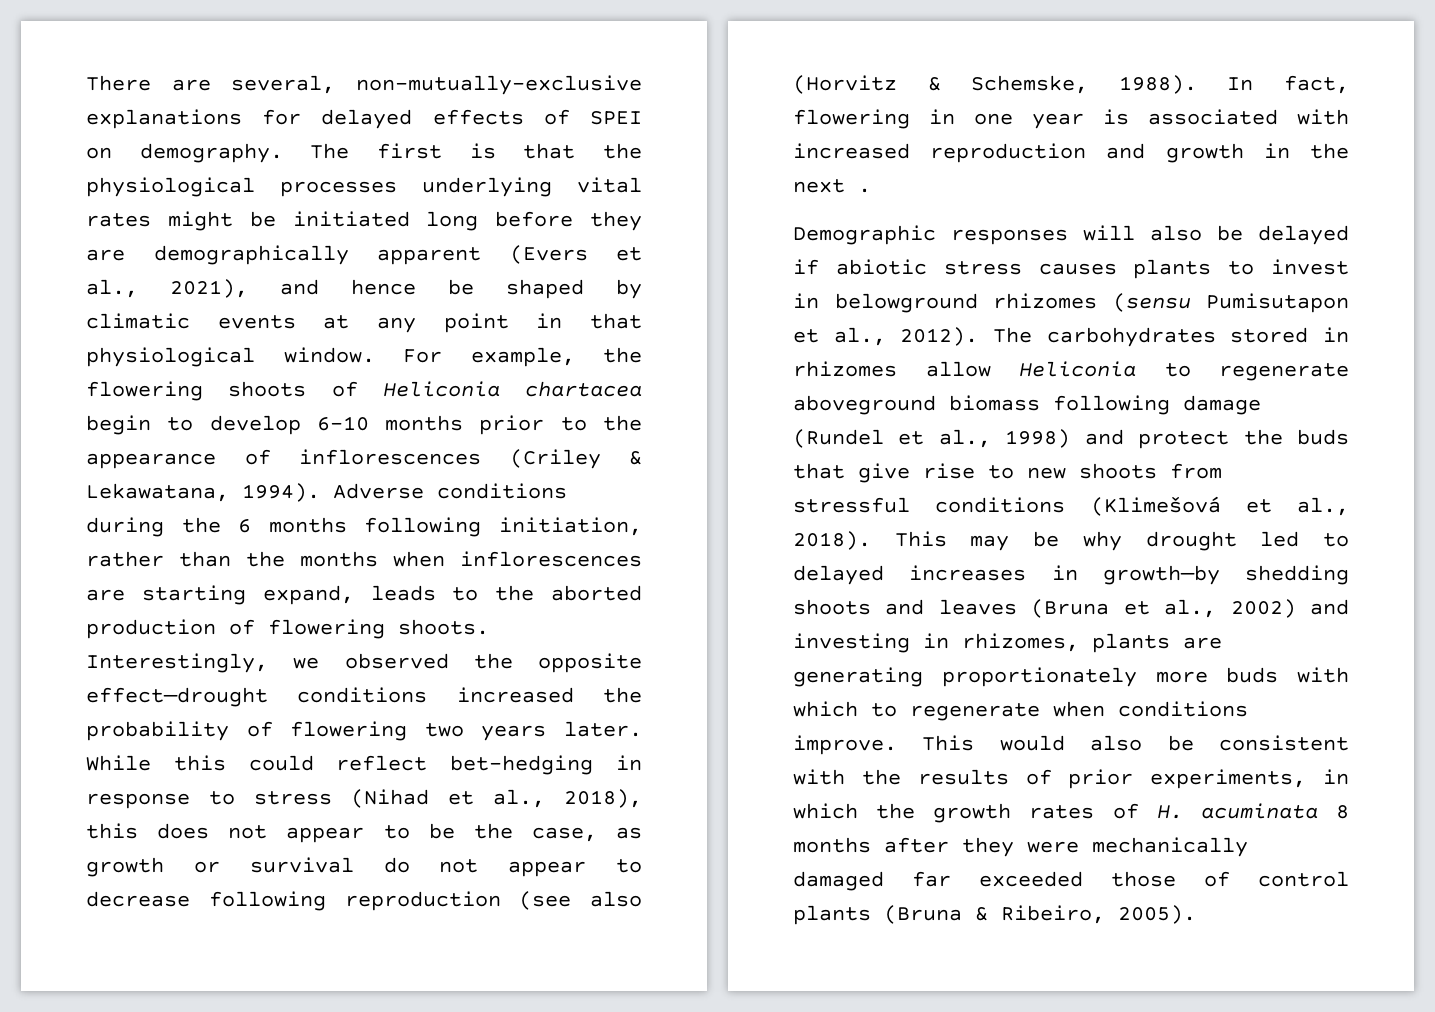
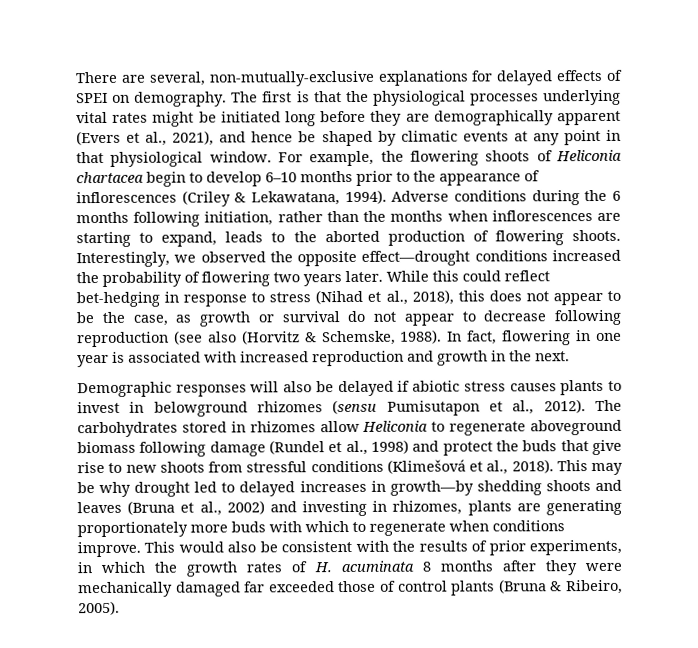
(246, 595) none -> [139,232,154,243] to
[793,179,871,193] next . -> [535,351,570,362] next.

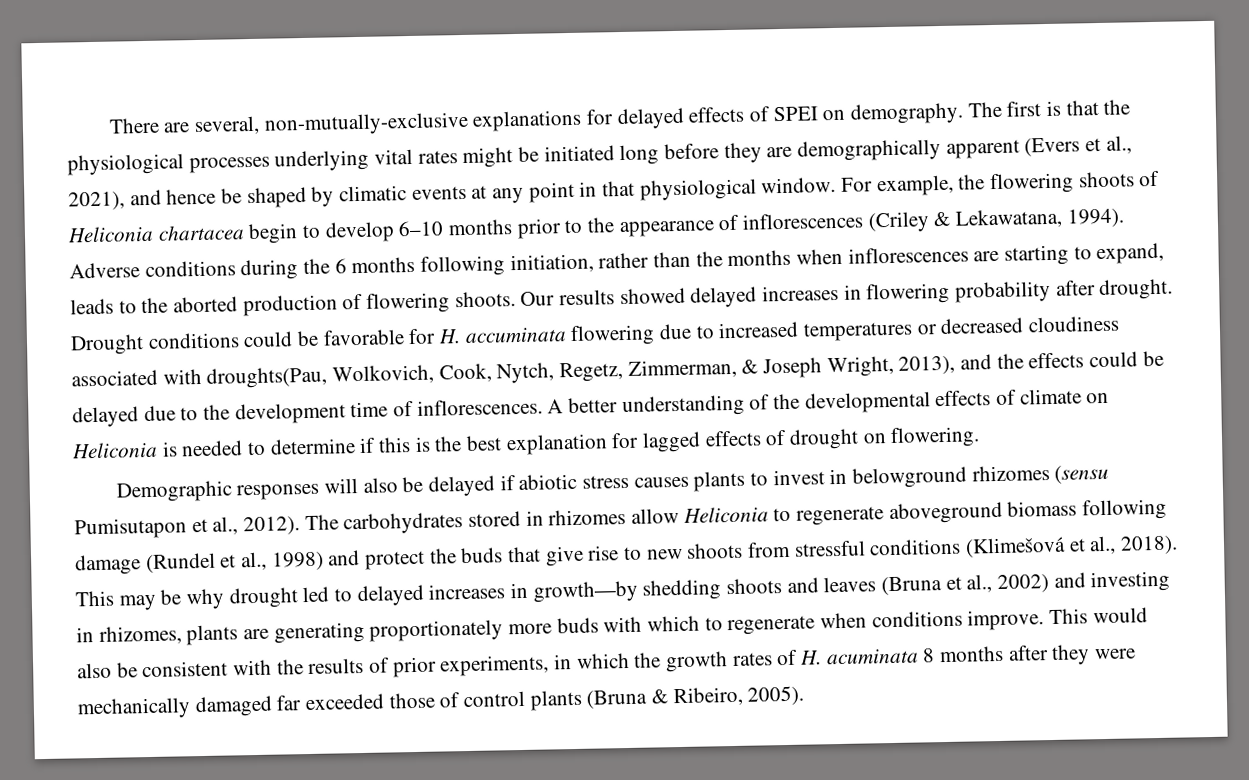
[76,249,621,268] [76,270,550,287] [76,289,622,308] [76,309,622,327] [77,329,623,348] [77,350,570,368] Interestingly, we observed the opposite effect—drought conditions increased the probability of flowering two years later. While this could reflect bet-hedging in response to stress (Nihad et al., 2018), this does not appear to be the case, as growth or survival do not appear to decrease following reproduction (see also (Horvitz & Schemske, 1988). In fact, flowering in one year is associated with increased reproduction and growth in the next. -> [520,278,1174,308] [70,315,1120,356] [71,350,1164,389] [72,388,1110,428] [71,426,981,459] Our results showed delayed increases in flowering probability after drought. Drought conditions could be favorable for H. accuminata flowering due to increased temperatures or decreased cloudiness associated with droughts(Pau, Wolkovich, Cook, Nytch, Regetz, Zimmerman, & Joseph Wright, 2013), and the effects could be delayed due to the development time of inflorescences. A better understanding of the developmental effects of climate on Heliconia is needed to determine if this is the best explanation for lagged effects of drought on flowering.

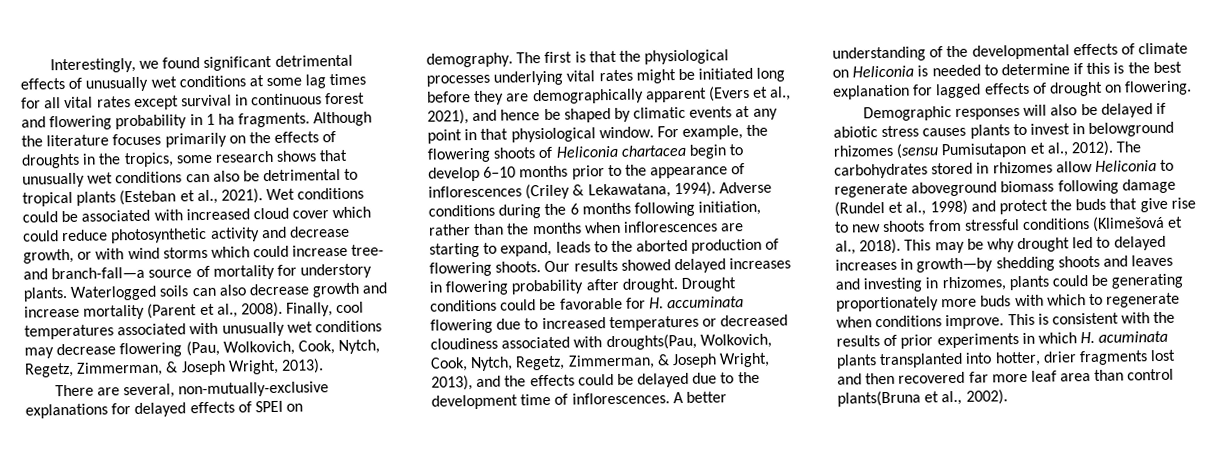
(108, 125) none -> [49,54,353,74] [20,73,367,92] [21,92,366,111] [21,111,373,131] [21,131,337,148] [21,149,349,169] [22,168,359,188] [22,187,365,207] [22,206,372,223] [23,225,350,244] [23,244,385,264] [23,263,373,280] [23,282,388,302] [24,301,365,320] [24,320,382,340] [24,339,381,359] [24,358,324,378] Interestingly, we found significant detrimental effects of unusually wet conditions at some lag times for all vital rates except survival in continuous forest and flowering probability in 1 ha fragments. Although the literature focuses primarily on the effects of droughts in the tropics, some research shows that unusually wet conditions can also be detrimental to tropical plants (Esteban et al., 2021). Wet conditions could be associated with increased cloud cover which could reduce photosynthetic activity and decrease growth, or with wind storms which could increase tree- and branch-fall—a source of mortality for understory plants. Waterlogged soils can also decrease growth and increase mortality (Parent et al., 2008). Finally, cool temperatures associated with unusually wet conditions may decrease flowering (Pau, Wolkovich, Cook, Nytch, Regetz, Zimmerman, & Joseph Wright, 2013). //
[881,574,1050,596] (Bruna et al., 2002) -> (1174, 260) none
[243,628,270,640] are -> [1051,274,1109,287] could be
[1092,607,1148,624] [77,662,138,679] would also be -> [1037,313,1049,325] is
[439,654,550,677] experiments, -> [936,333,1019,349] experiments
[633,644,1137,673] [77,685,805,720] the growth rates of H. acuminata 8 months after they were mechanically damaged far exceeded those of control plants (Bruna & Ribeiro, 2005). -> [1080,330,1169,344] [836,349,1177,369] [837,368,1175,385] [837,389,1008,407] H. acuminata plants transplanted into hotter, drier fragments lost and then recovered far more leaf area than control plants(Bruna et al., 2002).

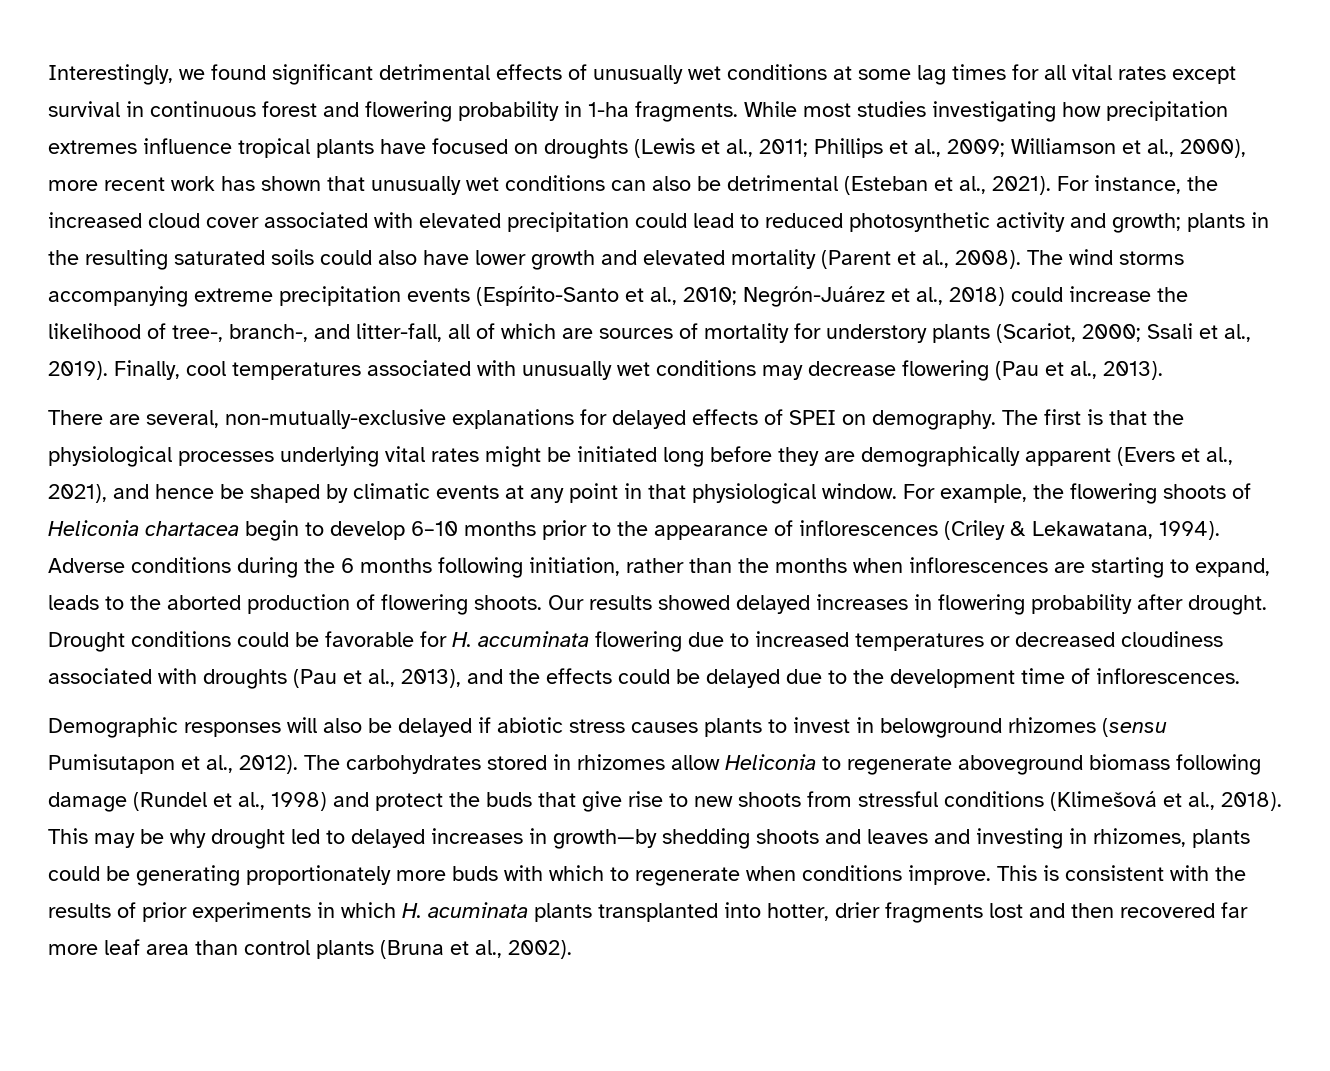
[205,111,373,128] [21,131,337,148] [21,150,318,169] 1 ha fragments. Although the literature focuses primarily on the effects of droughts in the tropics, some research shows -> [588,101,1228,122] [48,138,1246,159] [48,176,321,191] 1-ha fragments. While most studies investigating how precipitation extremes influence tropical plants have focused on droughts (Lewis et al., 2011; Phillips et al., 2009; Williamson et al., 2000), more recent work has shown
[344,168,359,180] [22,191,117,207] to tropical plants -> (838, 183) none
[266,187,365,201] [22,206,372,223] [23,225,350,244] [23,244,385,264] [23,263,373,280] [23,283,309,302] Wet conditions could be associated with increased cloud cover which could reduce photosynthetic activity and decrease growth, or with wind storms which could increase tree- and branch-fall—a source of mortality for understory plants. Waterlogged soils can also decrease -> [1057,175,1218,194] [48,212,1269,233] [48,249,526,270] For instance, the increased cloud cover associated with elevated precipitation could lead to reduced photosynthetic activity and growth; plants in the resulting saturated soils could also have lower
[24,305,80,318] increase -> [643,250,725,265] elevated
(283, 309) none -> [1027,249,1184,265] [48,286,1188,307] [48,323,1251,343] [48,361,108,380] The wind storms accompanying extreme precipitation events (Espírito-Santo et al., 2010; Negrón-Juárez et al., 2018) could increase the likelihood of tree-, branch-, and litter-fall, all of which are sources of mortality for understory plants (Scariot, 2000; Ssali et al., 2019).
[185,339,381,357] [24,359,279,378] (Pau, Wolkovich, Cook, Nytch, Regetz, Zimmerman, & Joseph Wright, -> [995,361,1097,380] (Pau et al.,
[605,333,772,351] [430,352,771,372] droughts(Pau, Wolkovich, Cook, Nytch, Regetz, Zimmerman, & Joseph Wright, -> [203,669,395,689] droughts (Pau et al.,
[672,391,727,404] [832,42,1189,62] [832,61,1182,78] [832,80,1193,100] A better understanding of the developmental effects of climate on Heliconia is needed to determine if this is the best explanation for lagged effects of drought on flowering. -> (1240, 676) none
[837,390,921,407] plants(Bruna -> [316,940,444,959] plants (Bruna

